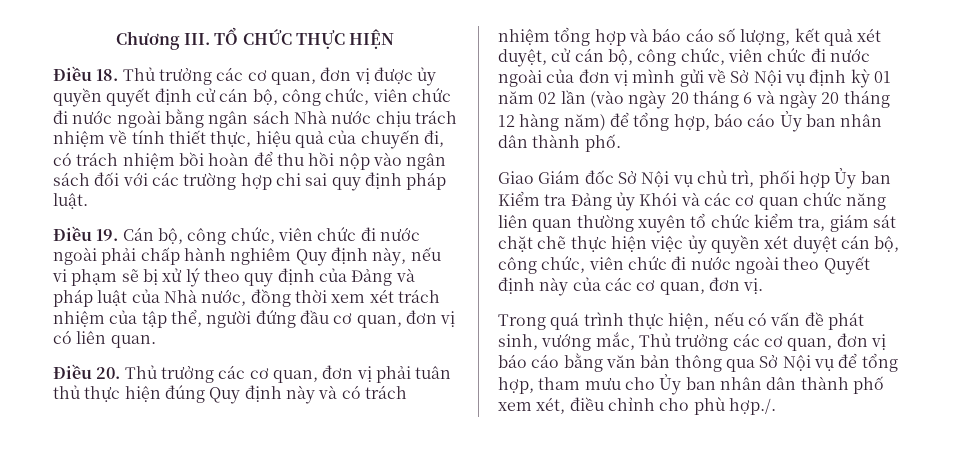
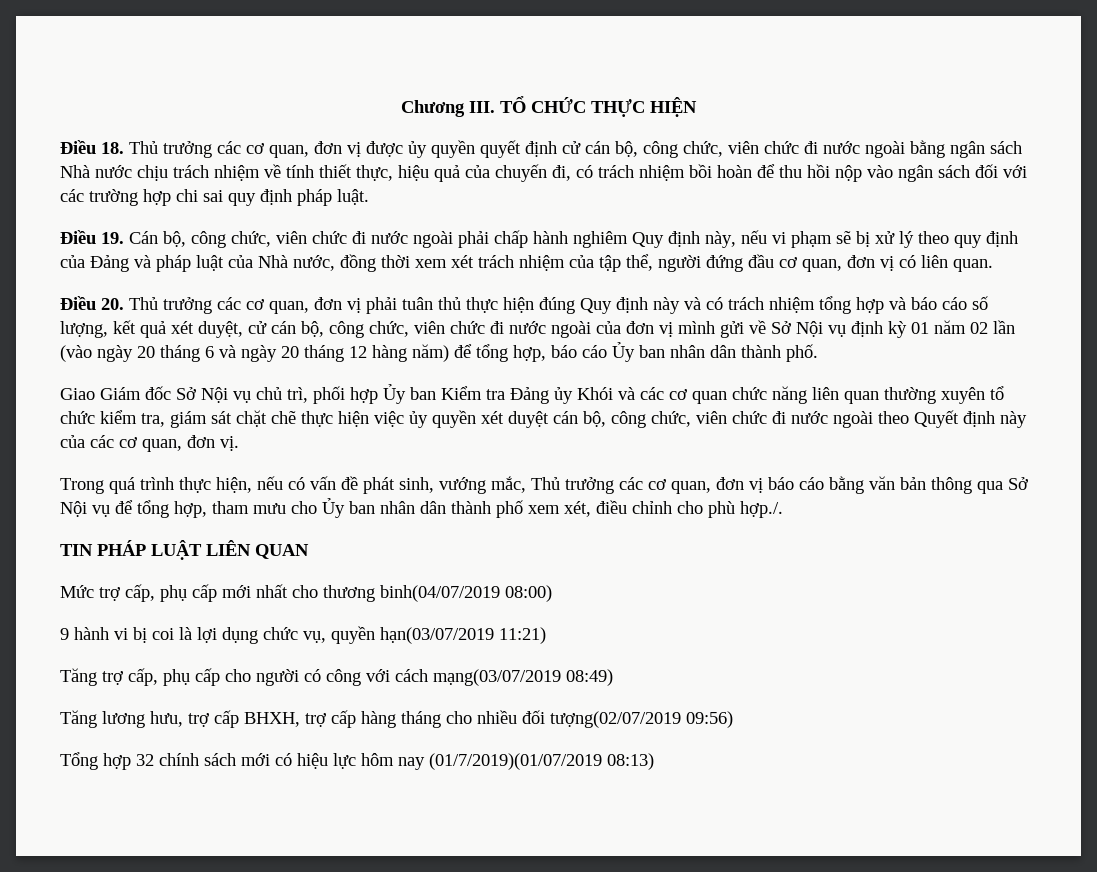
(776, 406) none -> [60,540,309,560] [60,584,552,602] [60,626,546,644] [60,668,613,686] [60,710,733,728] [60,752,654,770] // TIN PHÁP LUẬT LIÊN QUAN // Mức trợ cấp, phụ cấp mới nhất cho thương binh(04/07/2019 08:00) // 9 hành vi bị coi là lợi dụng chức vụ, quyền hạn(03/07/2019 11:21) // Tăng trợ cấp, phụ cấp cho người có công với cách mạng(03/07/2019 08:49) // Tăng lương hưu, trợ cấp BHXH, trợ cấp hàng tháng cho nhiều đối tượng(02/07/2019 09:56) // Tổng hợp 32 chính sách mới có hiệu lực hôm nay (01/7/2019)(01/07/2019 08:13)

